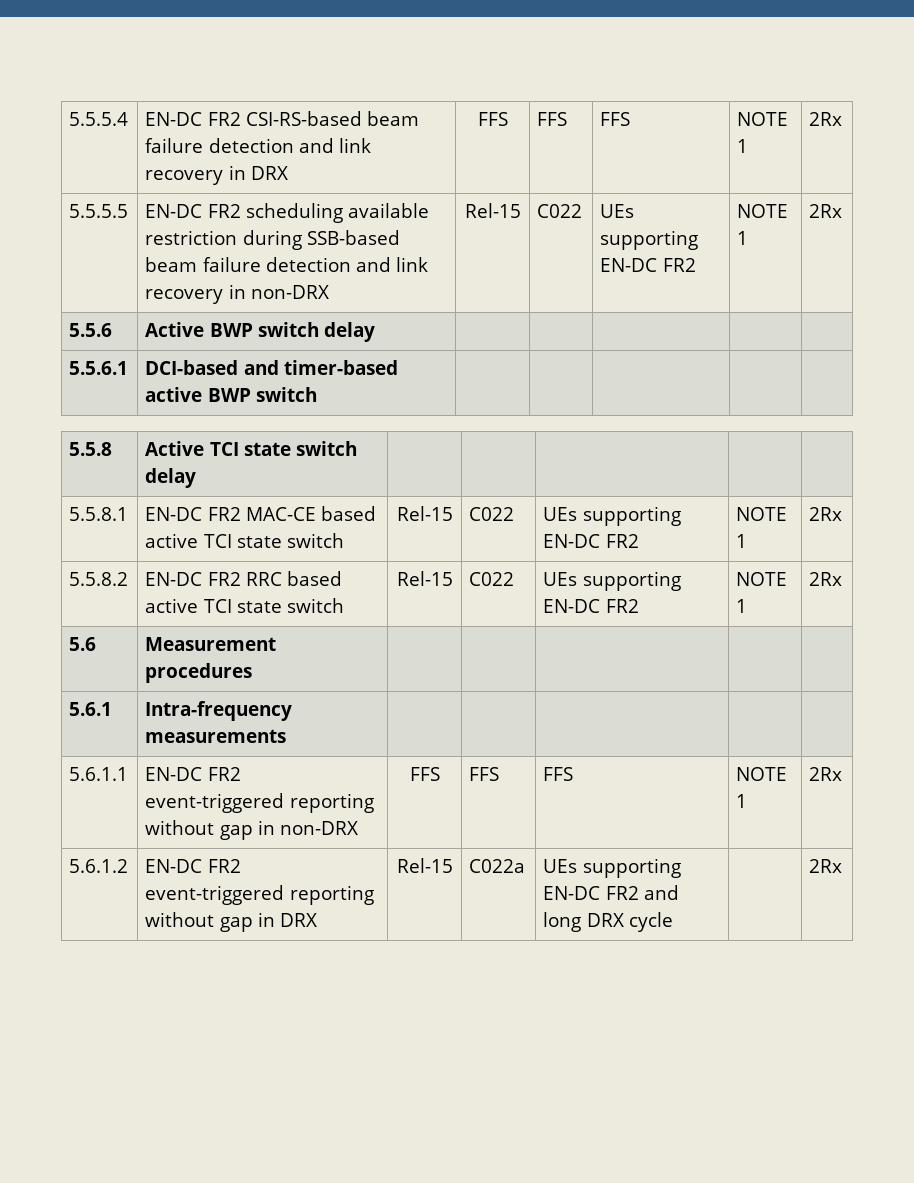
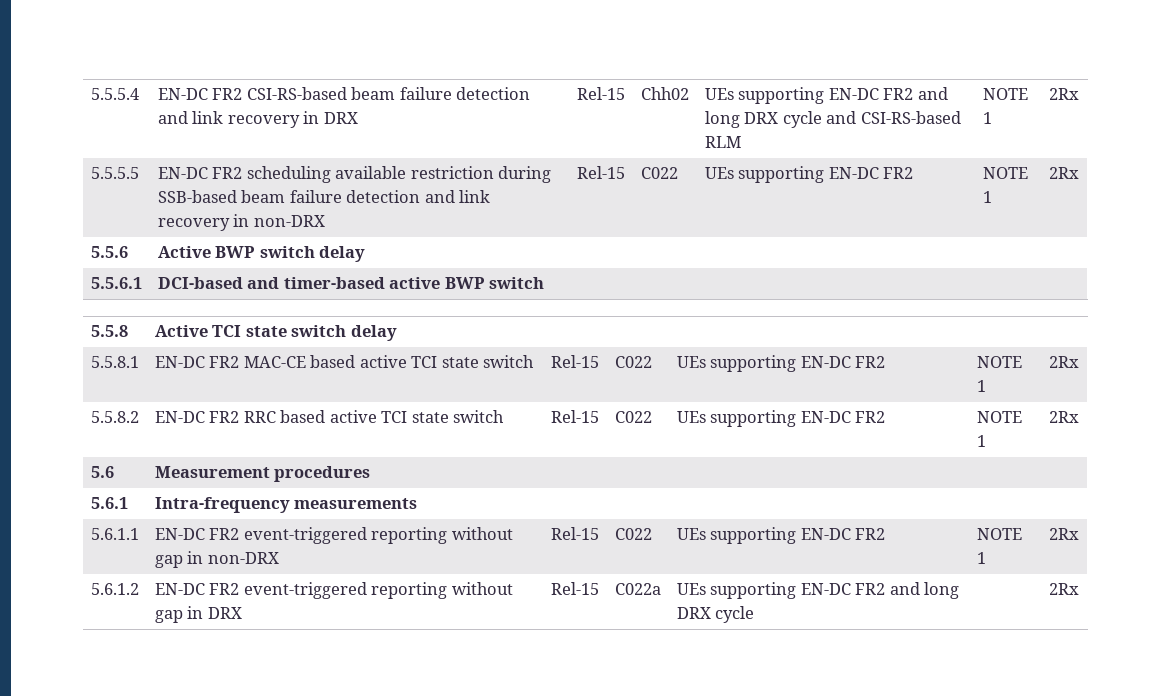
[477,112,508,126] [537,112,568,126] [600,112,631,126] FFS | FFS | FFS -> [577,87,625,100] [640,87,689,100] [704,87,948,104] [704,111,961,128] [704,136,741,148] Rel-15 | Chh02 | UEs supporting EN-DC FR2 and long DRX cycle and CSI-RS-based RLM
[409,767,440,781] [469,767,500,781] [543,767,574,781] FFS | FFS | FFS -> [551,527,599,540] [614,528,652,540] [676,527,886,544] Rel-15 | C022 | UEs supporting EN-DC FR2

